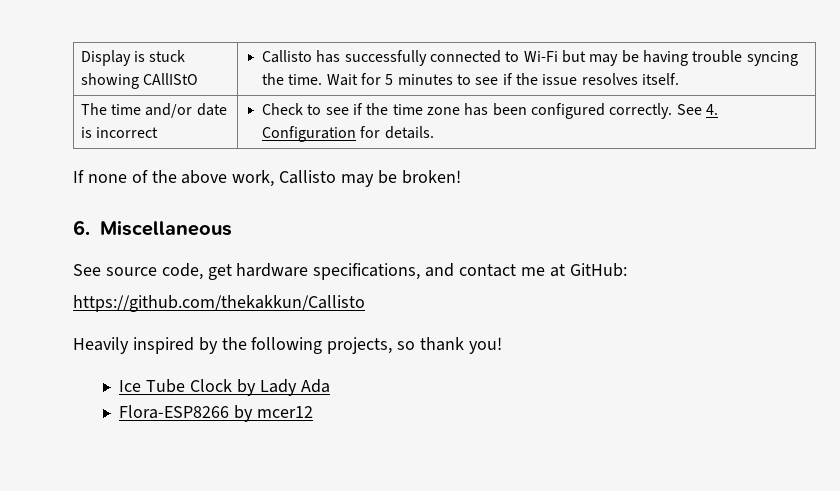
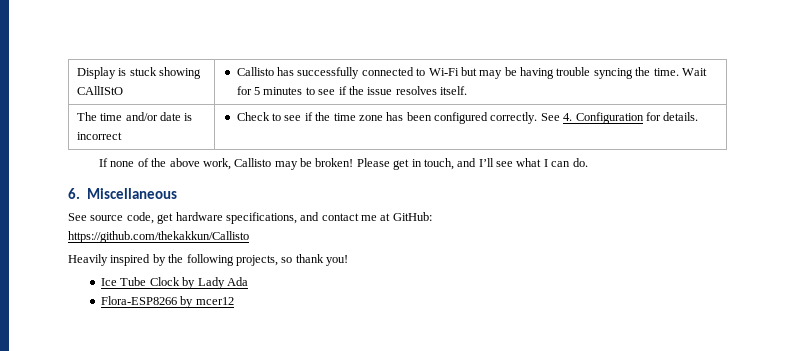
(461, 177) none -> [356,158,588,170] Please get in touch, and I’ll see what I can do.

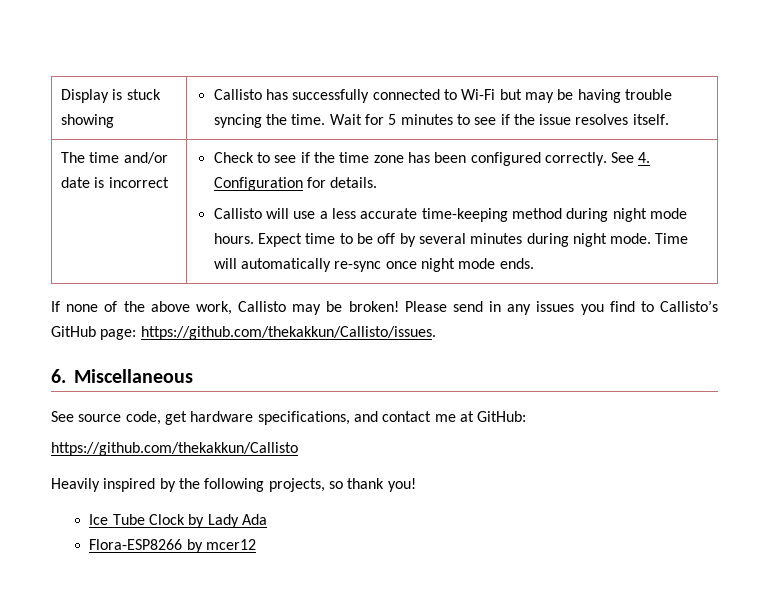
[76,86,123,95] CAllIStO -> (115, 121) none
(699, 116) none -> [213,208,687,222] [213,233,689,247] [213,258,534,272] // Callisto will use a less accurate time-keeping method during night mode hours. Expect time to be off by several minutes during night mode. Time will automatically re-sync once night mode ends.
[393,158,588,170] get in touch, and I’ll see what I can do. -> [452,300,718,315] [51,326,436,340] send in any issues you find to Callisto’s GitHub page: https://github.com/thekakkun/Callisto/issues.

